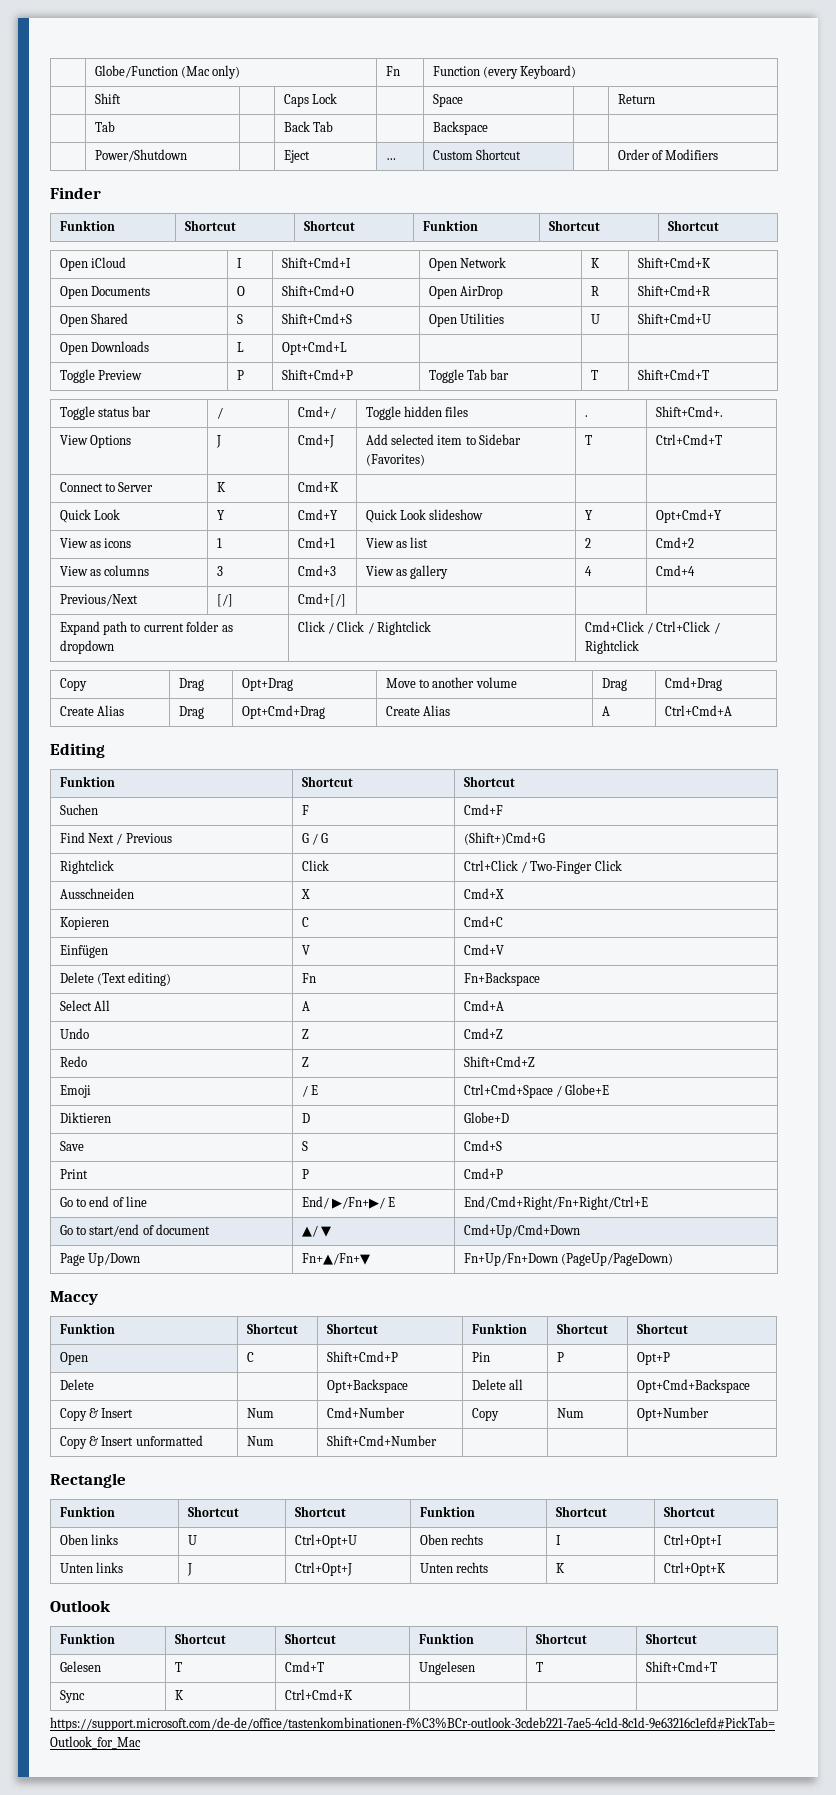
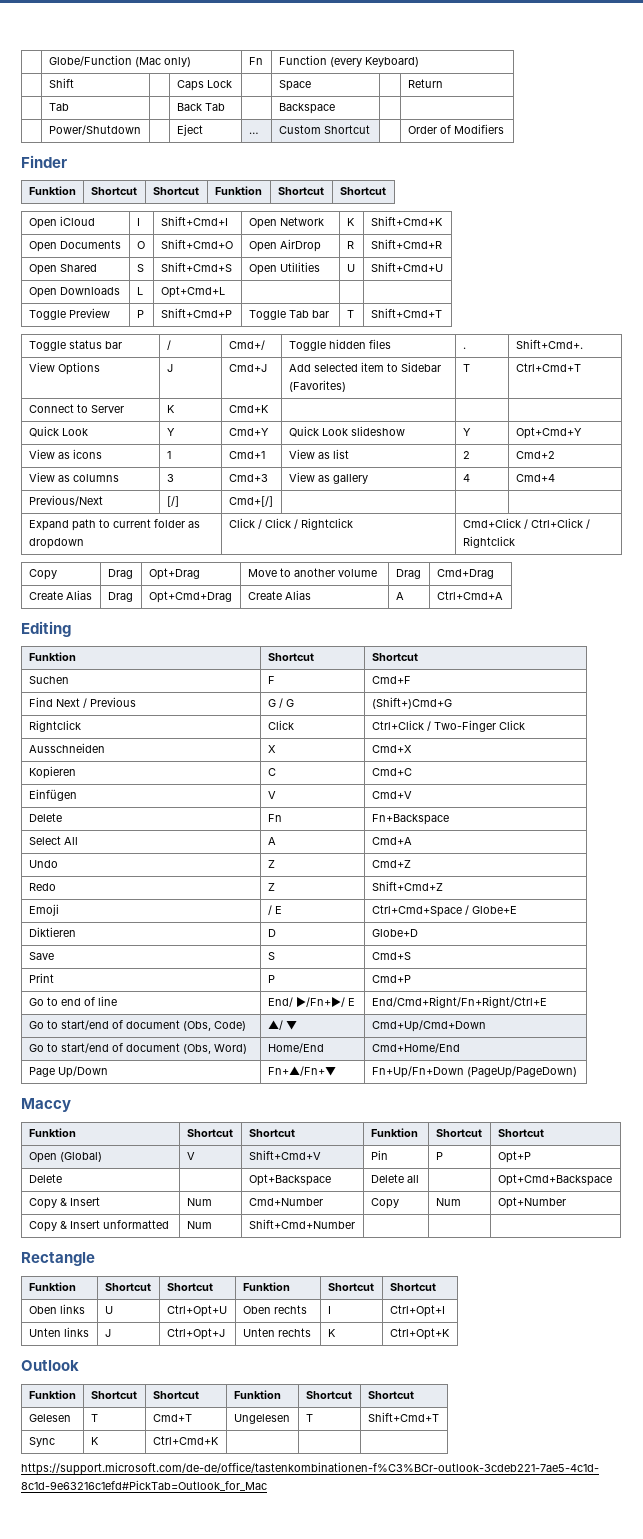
[97,972,172,986] (Text editing) -> (62, 817) none
(211, 1229) none -> [182,1021,246,1031] (Obs, Code)
(580, 1231) none -> [28,1043,247,1054] [267,1043,324,1053] [371,1043,460,1053] // Go to start/end of document (Obs, Word) | Home/End | Cmd+Home/End
[246,1352,254,1362] [326,1351,398,1362] | C | Shift+Cmd+P -> [59,1152,102,1162] [186,1152,195,1160] [248,1150,321,1160] (Global) | V | Shift+Cmd+V

